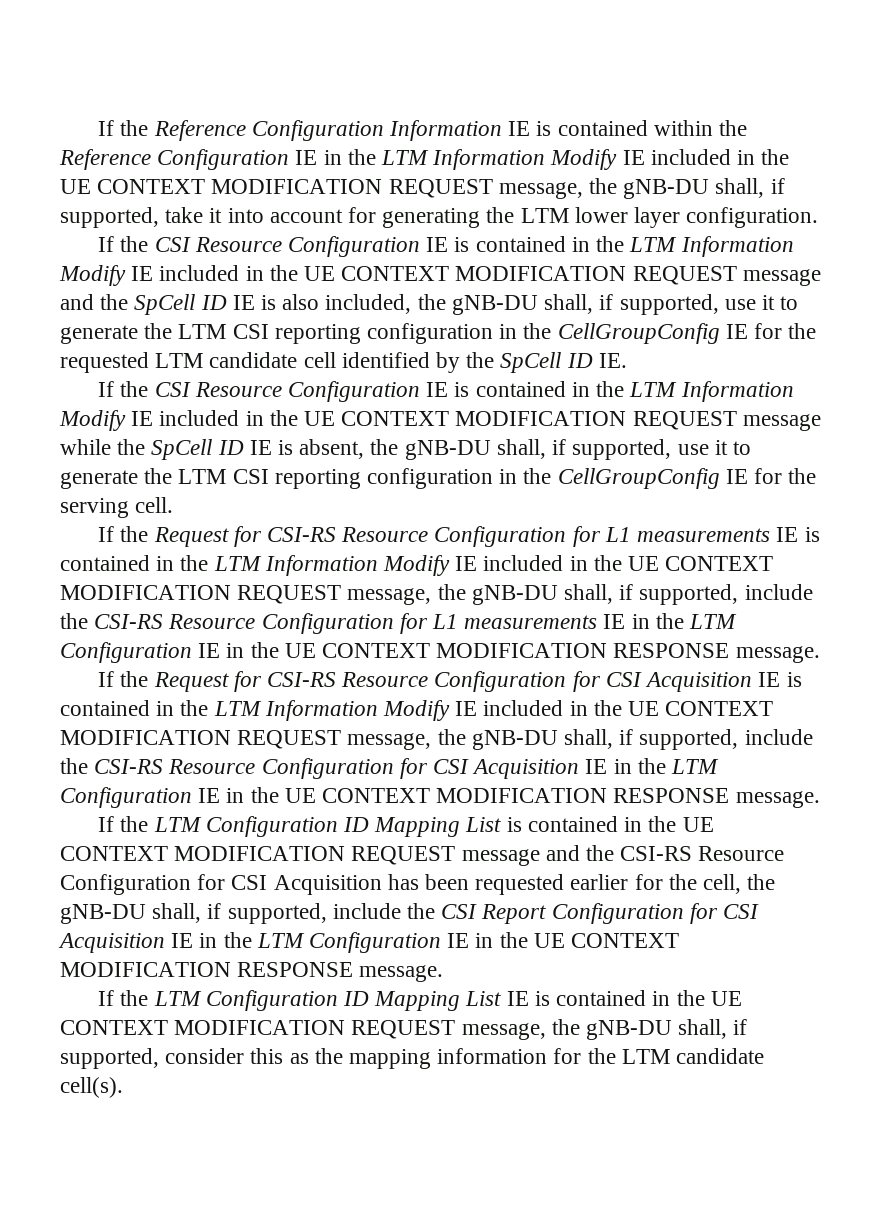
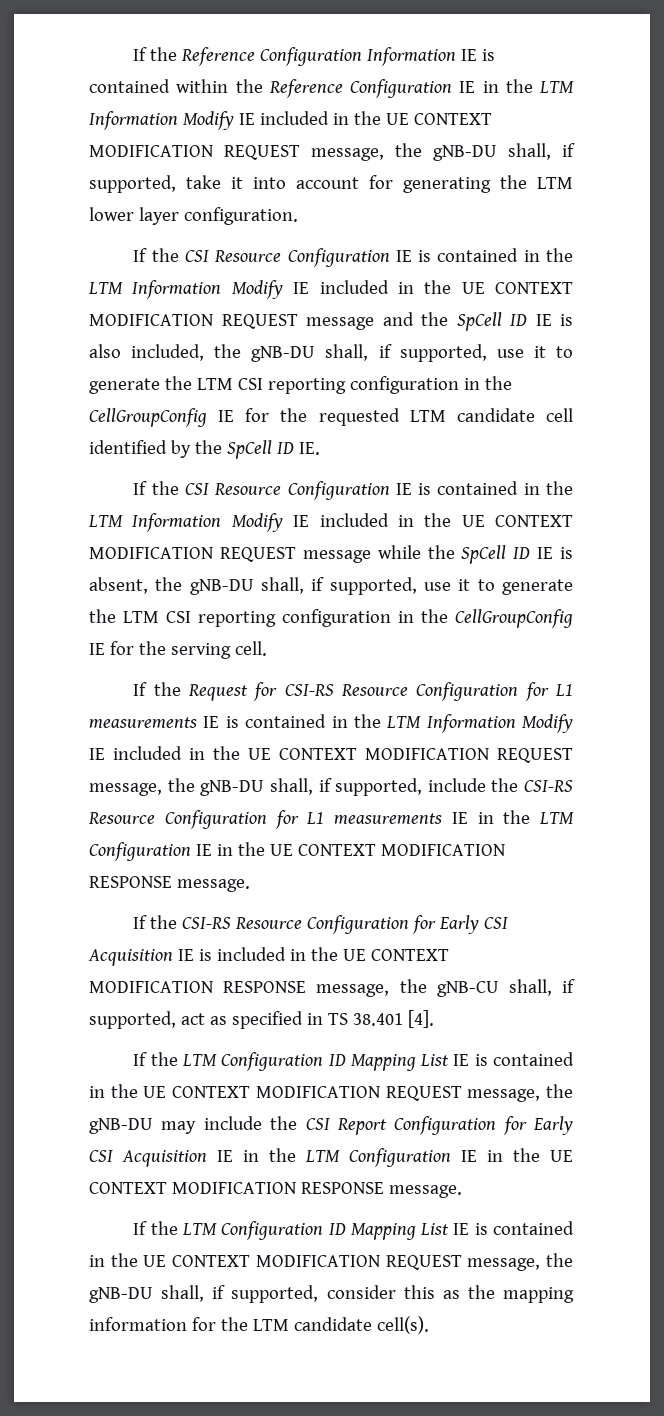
[153,671,601,692] Request for CSI-RS Resource Configuration for -> [182,915,480,934] CSI-RS Resource Configuration for Early
[60,700,774,721] [60,729,813,750] [60,758,720,779] [60,787,820,808] [98,816,714,837] [60,845,785,866] [60,874,776,895] [60,903,327,924] contained in the LTM Information Modify IE included in the UE CONTEXT MODIFICATION REQUEST message, the gNB-DU shall, if supported, include the CSI-RS Resource Configuration for CSI Acquisition IE in the LTM Configuration IE in the UE CONTEXT MODIFICATION RESPONSE message. // If the LTM Configuration ID Mapping List is contained in the UE CONTEXT MODIFICATION REQUEST message and the CSI-RS Resource Configuration for CSI Acquisition has been requested earlier for the cell, the gNB-DU shall, if supported, -> [216,947,449,961] [89,979,575,997] [89,1010,434,1029] [133,1052,574,1071] [89,1084,573,1102] [89,1118,197,1134] included in the UE CONTEXT MODIFICATION RESPONSE message, the gNB-CU shall, if supported, act as specified in TS 38.401 [4]. // If the LTM Configuration ID Mapping List IE is contained in the UE CONTEXT MODIFICATION REQUEST message, the gNB-DU may
(718, 913) none -> [533,1116,573,1135] Early

